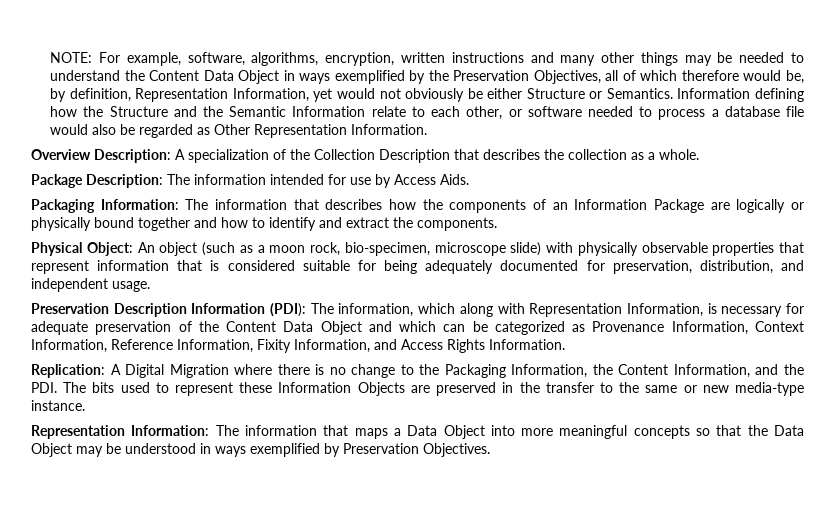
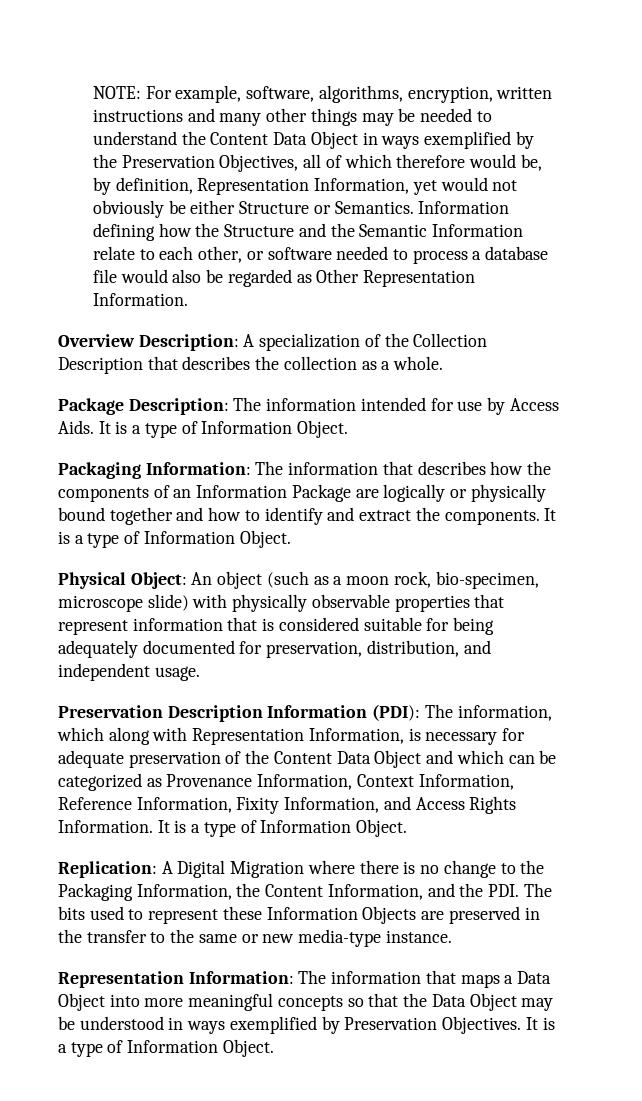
(469, 179) none -> [98,420,349,438] It is a type of Information Object.
(497, 224) none -> [544,508,557,521] [58,530,291,548] It is a type of Information Object.
(565, 344) none -> [157,819,408,837] It is a type of Information Object.
(490, 450) none -> [525,1017,555,1030] [58,1039,274,1057] It is a type of Information Object.

